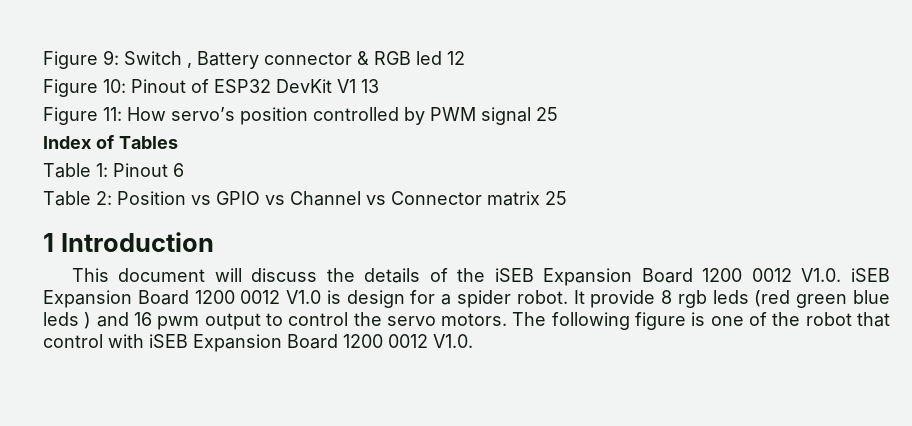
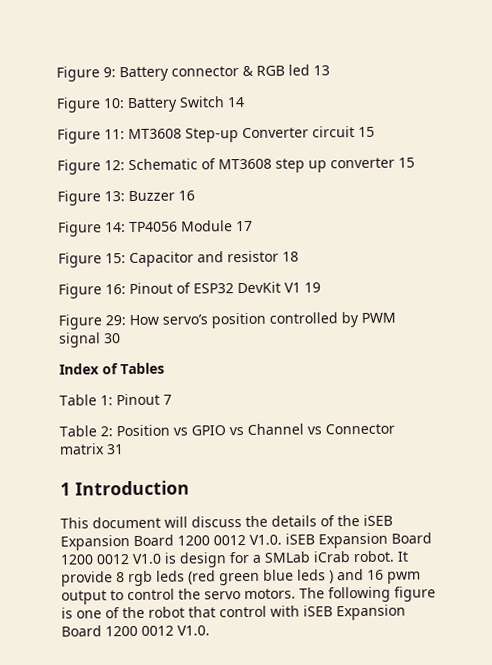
[124,51,192,68] Switch , -> (116, 72) none
[447,51,465,65] 12 -> [313,65,330,76] 13
(126, 86) none -> [127,96,245,113] [57,126,375,144] [57,157,415,175] [57,190,195,206] [58,220,253,237] [58,250,299,268] [58,283,126,299] Battery Switch 14 // Figure 11: MT3608 Step-up Converter circuit 15 // Figure 12: Schematic of MT3608 step up converter 15 // Figure 13: Buzzer 16 // Figure 14: TP4056 Module 17 // Figure 15: Capacitor and resistor 18 // Figure 16:
[361,79,379,93] [43,107,122,125] 13 // Figure 11: -> [304,282,321,293] [58,314,126,330] 19 // Figure 29:
[536,107,558,121] 25 -> [104,333,121,344] 30
[173,163,184,177] 6 -> [163,394,172,405] 7
[545,191,567,205] 25 -> [106,444,124,455] 31
[456,290,511,308] spider -> [264,551,351,563] SMLab iCrab

